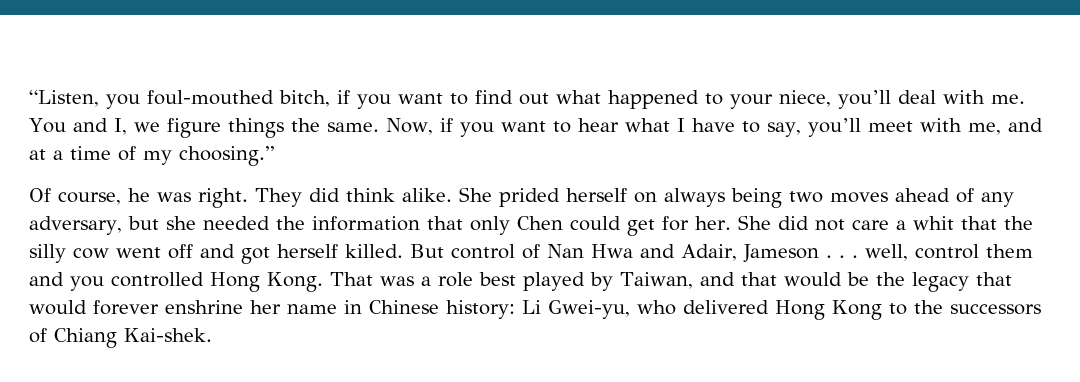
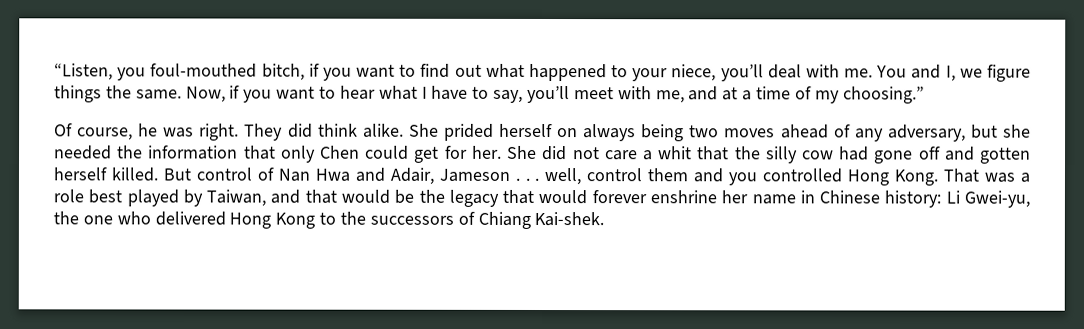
[116,247,161,258] went -> [839,146,914,164] had gone
[241,247,270,264] got -> [980,147,1032,164] gotten
(630, 309) none -> [53,211,113,225] the one

